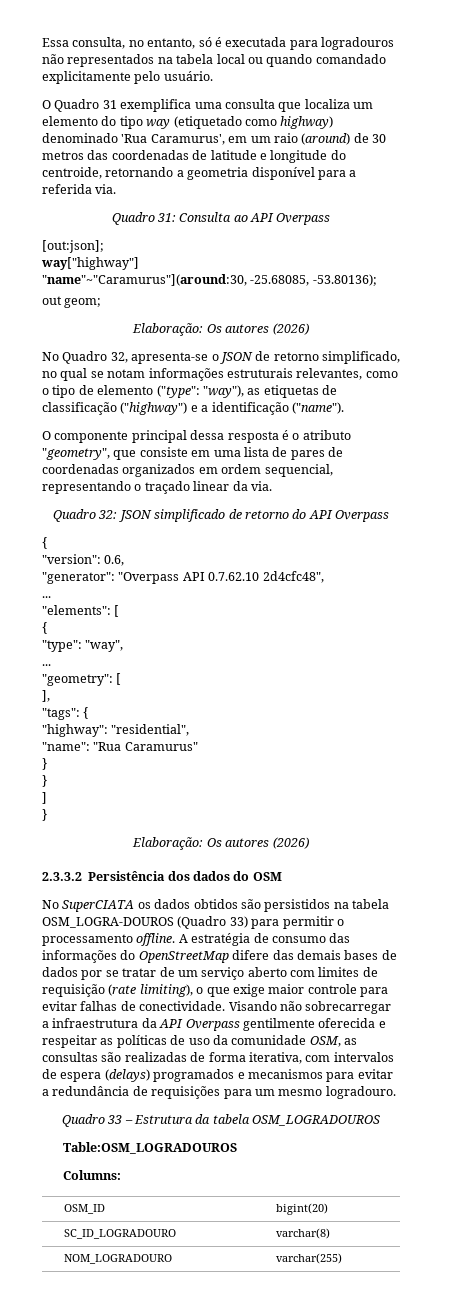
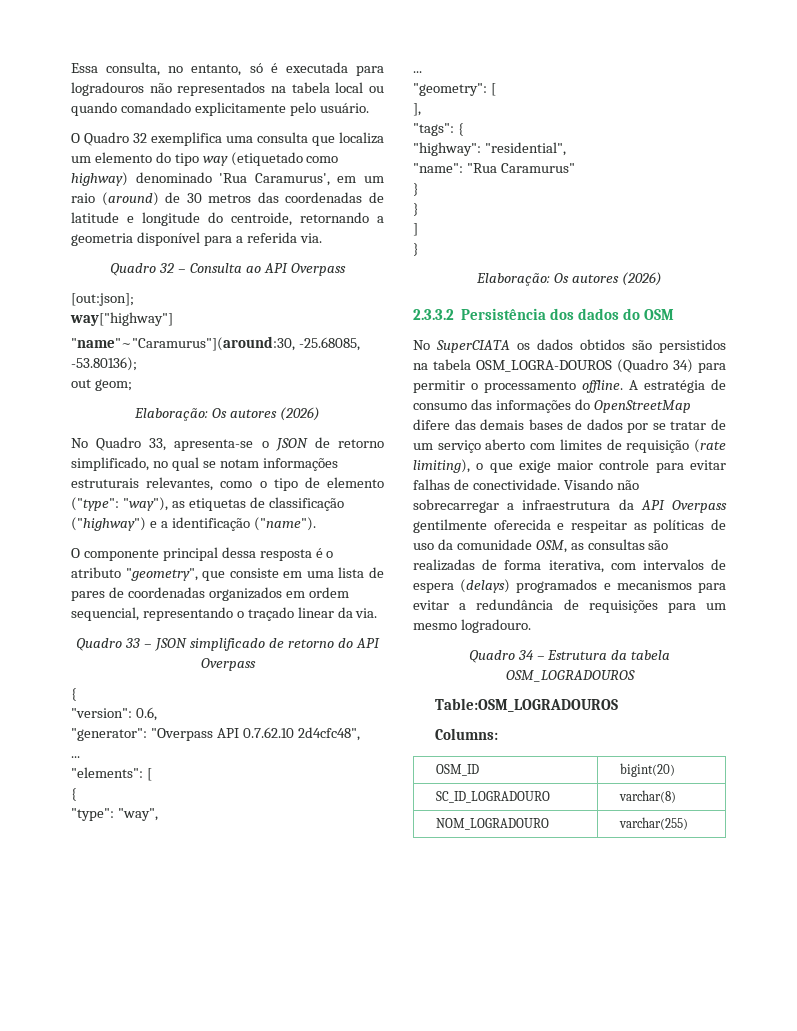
[102,100,117,109] 31 -> [133,133,147,143] 32
[156,213,176,222] 31: -> [159,263,187,273] 32 –
[110,352,128,363] 32, -> [149,438,167,451] 33,
[98,510,118,519] 32: -> [125,638,153,648] 33 –
[229,916,248,928] 33) -> [673,359,693,373] 34)
[107,1115,123,1124] 33 -> [517,650,534,660] 34

